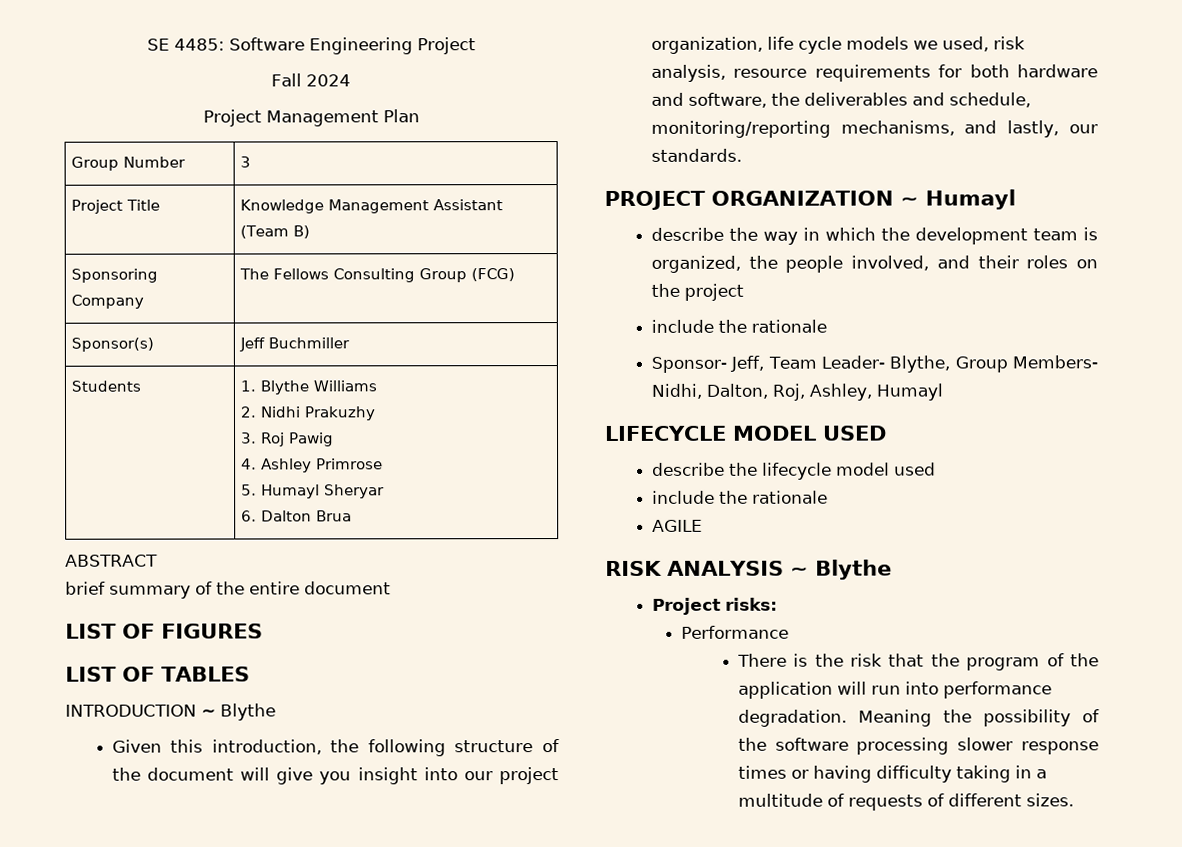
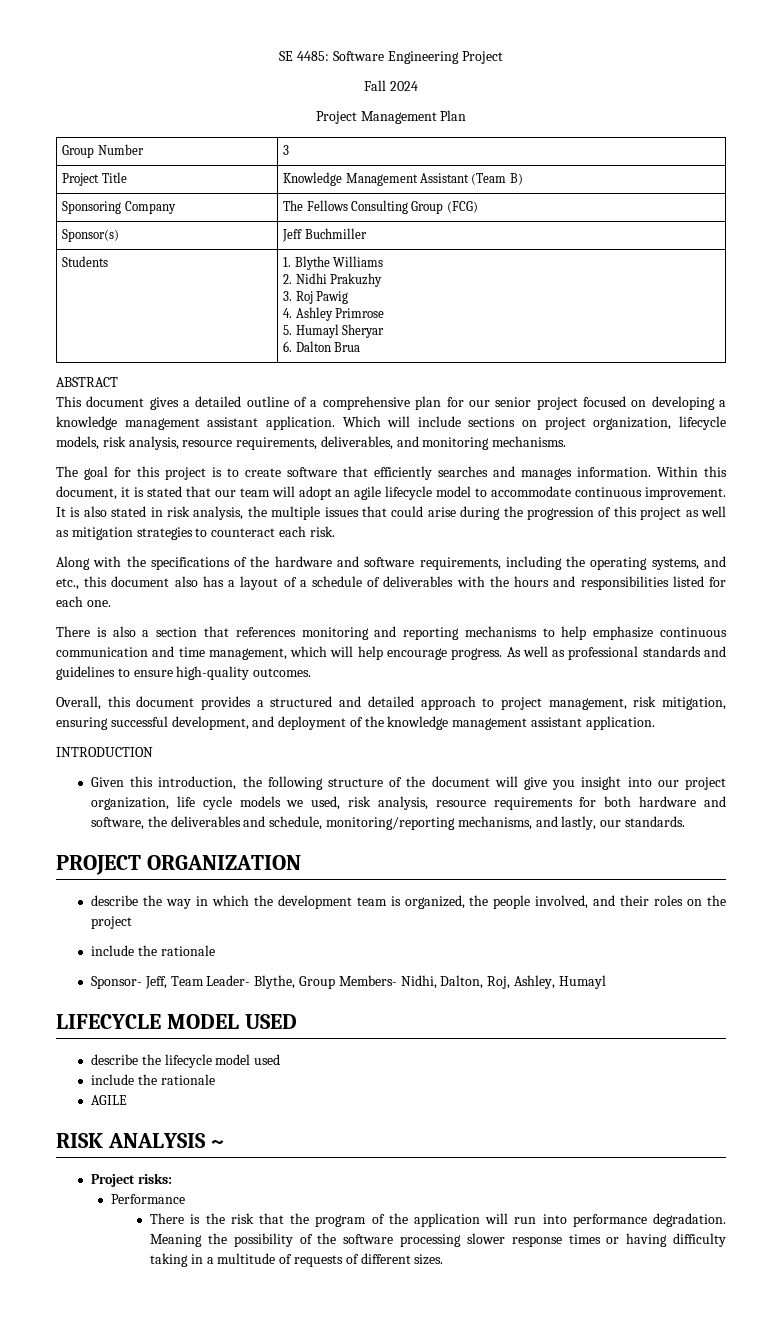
[65,581,391,599] [65,623,263,639] [65,666,250,682] brief summary of the entire document // LIST OF FIGURES // LIST OF TABLES -> [56,396,727,410] [56,416,726,430] [56,436,567,450] [56,466,727,480] [56,486,726,500] [56,506,726,520] [56,526,335,540] [56,556,727,570] [56,576,726,590] [56,596,111,607] [56,626,727,640] [56,646,726,660] [56,666,312,680] [56,696,726,710] [56,716,655,730] This document gives a detailed outline of a comprehensive plan for our senior project focused on developing a knowledge management assistant application. Which will include sections on project organization, lifecycle models, risk analysis, resource requirements, deliverables, and monitoring mechanisms. // The goal for this project is to create software that efficiently searches and manages information. Within this document, it is stated that our team will adopt an agile lifecycle model to accommodate continuous improvement. It is also stated in risk analysis, the multiple issues that could arise during the progression of this project as well as mitigation strategies to counteract each risk. // Along with the specifications of the hardware and software requirements, including the operating systems, and etc., this document also has a layout of a schedule of deliverables with the hours and responsibilities listed for each one. // There is also a section that references monitoring and reporting mechanisms to help emphasize continuous communication and time management, which will help encourage progress. As well as professional standards and guidelines to ensure high-quality outcomes. // Overall, this document provides a structured and detailed approach to project management, risk mitigation, ensuring successful development, and deployment of the knowledge management assistant application.
[201,703,276,721] ~ Blythe -> (153, 752) none
[899,189,1016,210] ~ Humayl -> (301, 862) none
[814,559,892,580] Blythe -> (224, 1144) none

